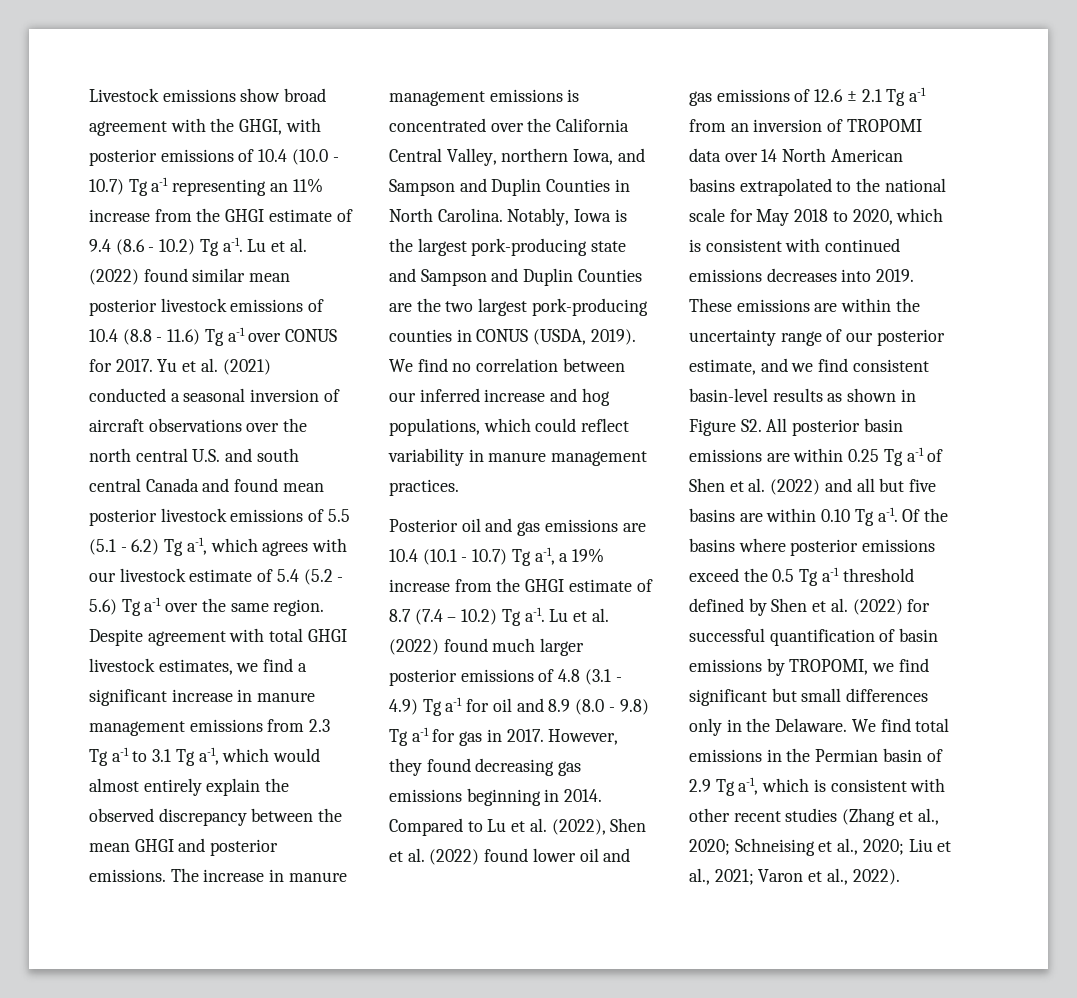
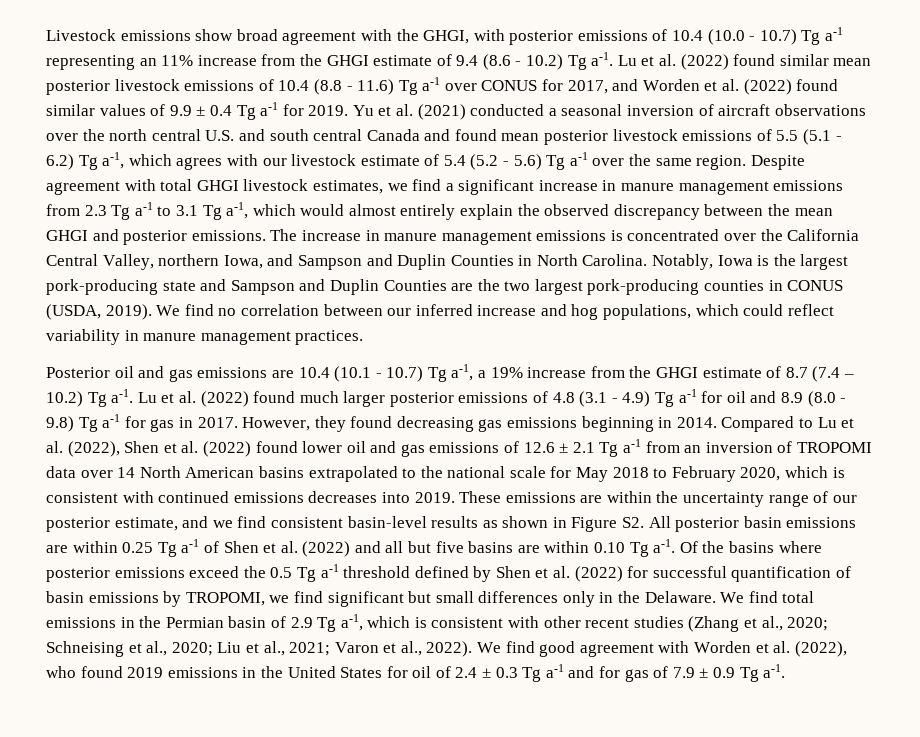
[115,359,153,372] 2017. -> [567,79,839,95] [46,102,349,120] 2017, and Worden et al. (2022) found similar values of 9.9 ± 0.4 Tg a-1 for 2019.
(848, 216) none -> [671,466,736,482] February
(900, 877) none -> [477,641,847,657] [46,664,786,682] We find good agreement with Worden et al. (2022), who found 2019 emissions in the United States for oil of 2.4 ± 0.3 Tg a-1 and for gas of 7.9 ± 0.9 Tg a-1.

